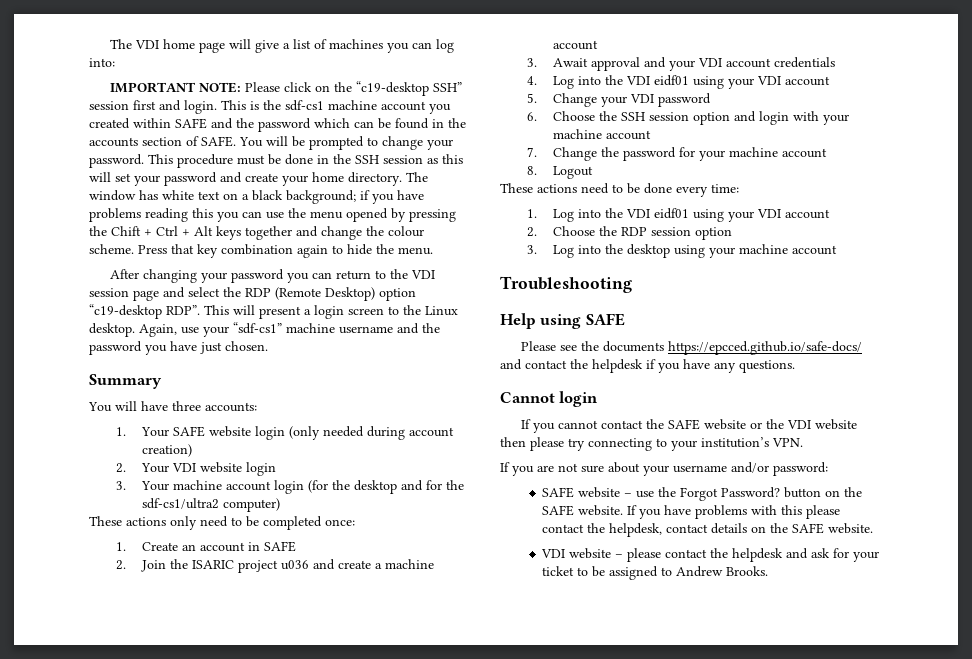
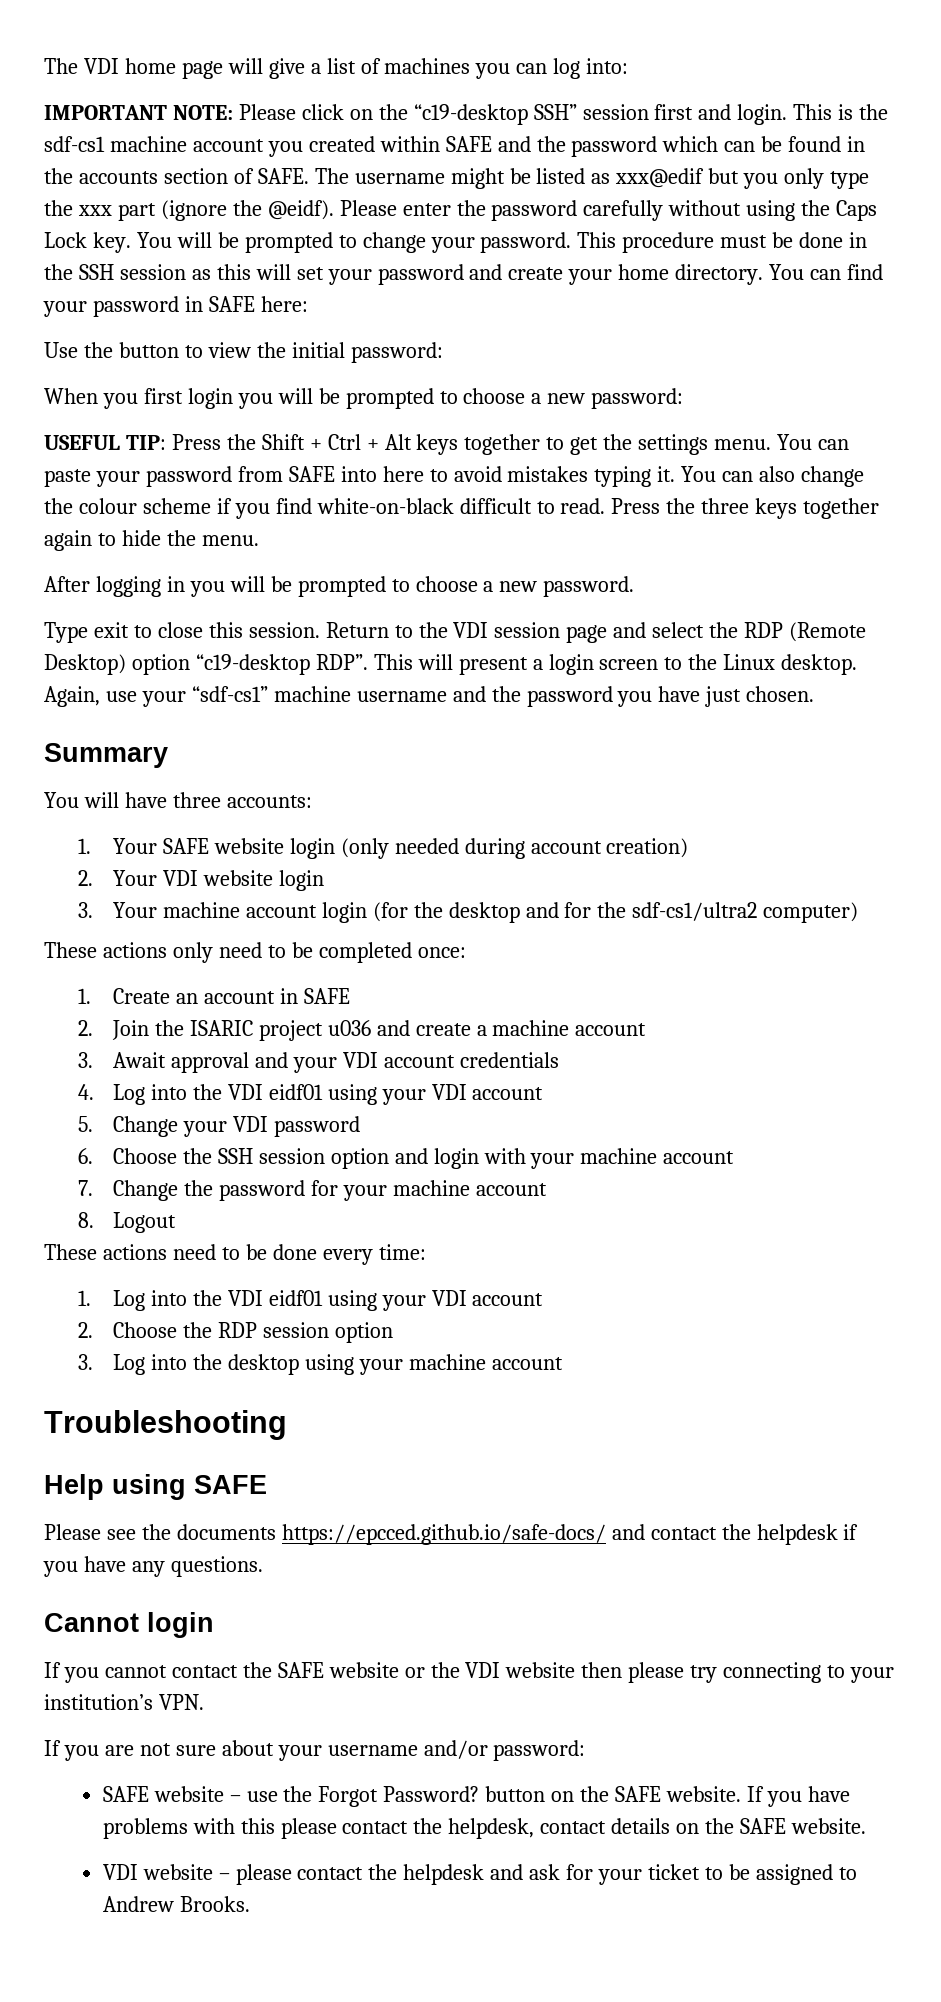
(236, 141) none -> [314,168,870,189] [44,200,878,221] [44,232,131,253] The username might be listed as xxx@edif but you only type the xxx part (ignore the @eidf). Please enter the password carefully without using the Caps Lock key.
[406,172,428,182] [89,190,424,204] [89,208,456,222] [89,226,141,236] The window has white text on a black background; if you have problems reading this you can use the menu opened by pressing the Chift -> [769,264,884,280] [43,296,308,317] [44,342,443,363] [44,388,684,409] [44,434,305,450] You can find your password in SAFE here: // Use the button to view the initial password: // When you first login you will be prompted to choose a new password: // USEFUL TIP: Press the Shift
[296,226,424,240] [89,244,293,258] and change the colour scheme. Press that key combination -> [546,434,849,455] [44,466,865,487] [44,498,880,519] to get the settings menu. You can paste your password from SAFE into here to avoid mistakes typing it. You can also change the colour scheme if you find white-on-black difficult to read. Press the three keys together
[143,269,372,283] changing your password you can return -> [95,576,635,597] [44,622,389,643] logging in you will be prompted to choose a new password. // Type exit to close this session. Return

